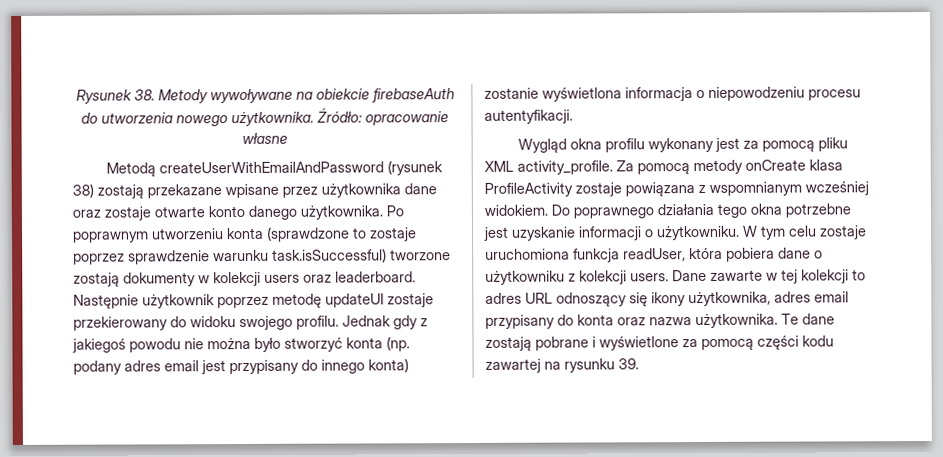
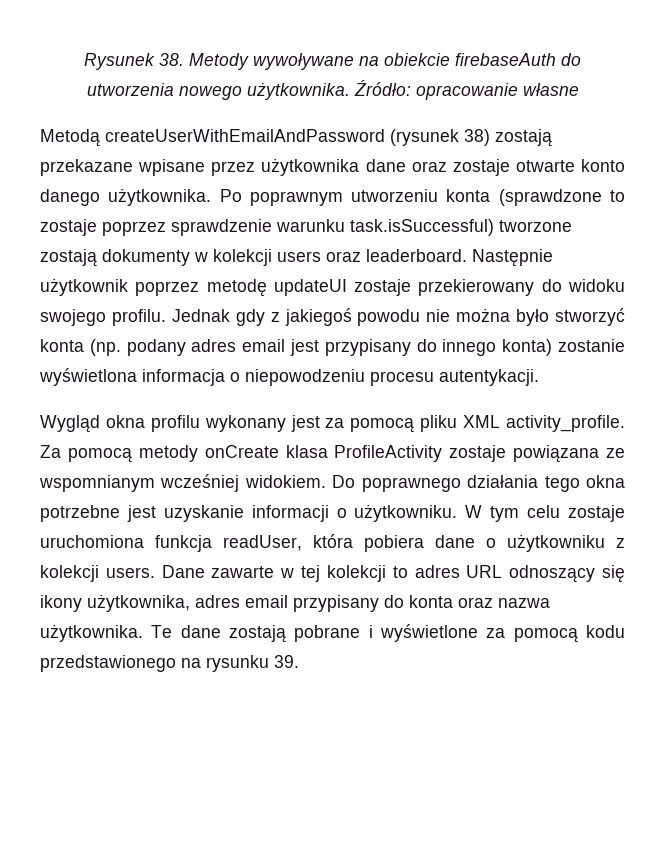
[484,109,573,124] autentyfikacji. -> [439,369,539,386] autentykacji.
[698,184,706,194] z -> [606,448,625,458] ze
[757,335,834,350] [485,358,541,373] części kodu zawartej -> [586,625,625,638] [40,655,176,672] kodu przedstawionego

